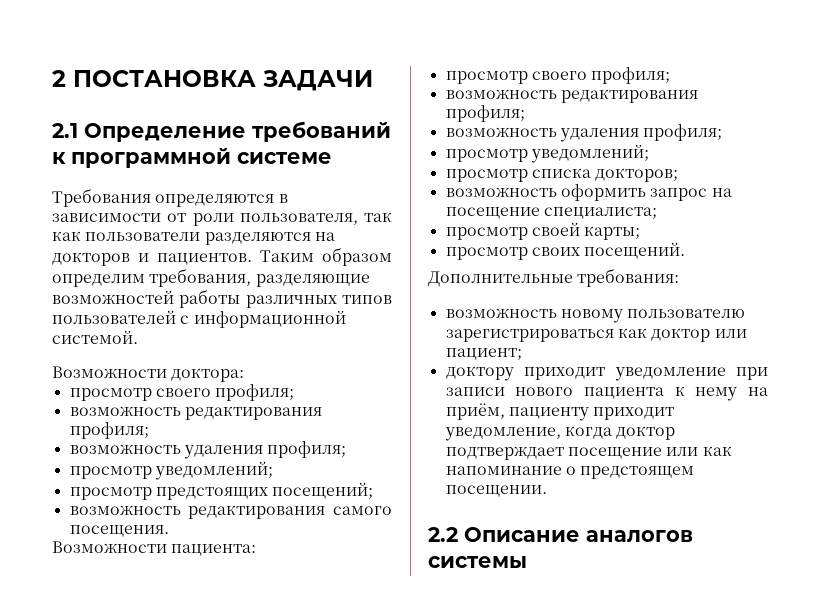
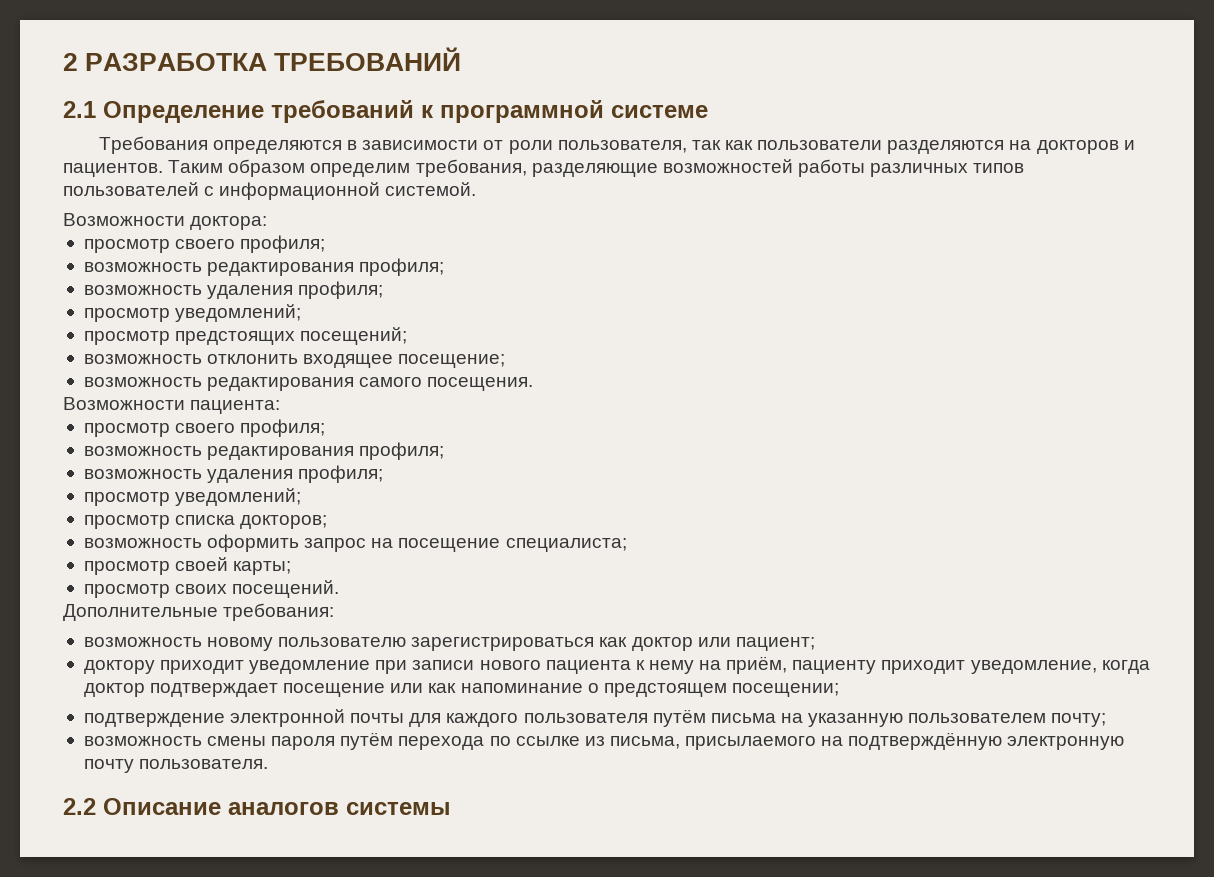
[73,70,373,91] ПОСТАНОВКА ЗАДАЧИ -> [85,47,462,71] РАЗРАБОТКА ТРЕБОВАНИЙ
(374, 490) none -> [83,354,506,368] // возможность отклонить входящее посещение;
[445,485,547,497] посещении. -> [731,683,839,697] [83,709,1107,727] [83,732,1125,750] [83,759,269,773] посещении; // подтверждение электронной почты для каждого пользователя путём письма на указанную пользователем почту; // возможность смены пароля путём перехода по ссылке из письма, присылаемого на подтверждённую электронную почту пользователя.

